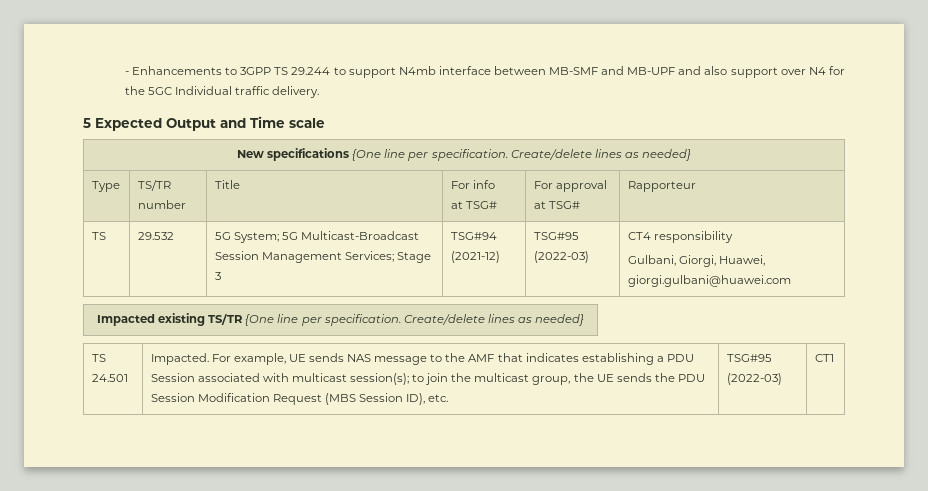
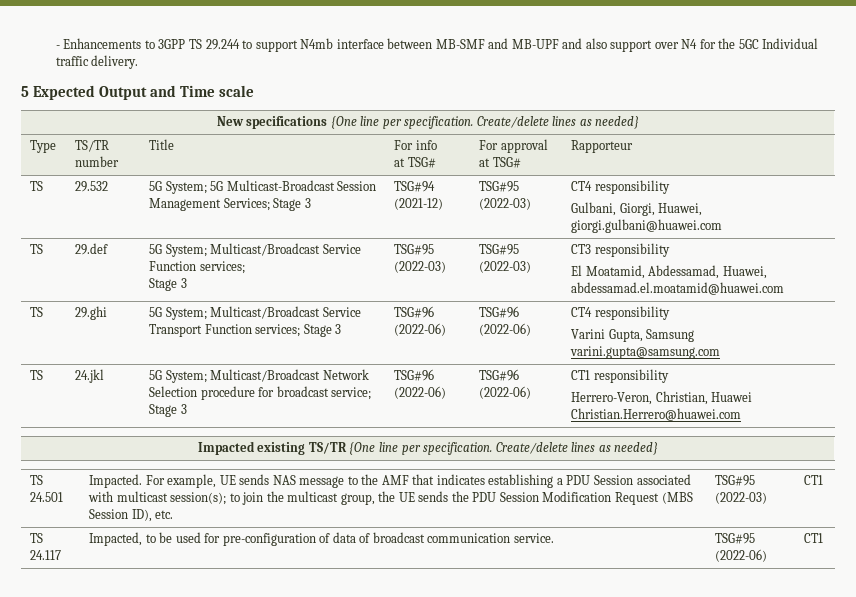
(791, 281) none -> [30,244,44,254] [75,243,109,255] [149,243,361,257] [149,261,245,274] [149,278,187,291] [394,244,435,255] [394,261,447,273] [479,244,520,255] [479,261,532,273] [571,243,670,257] [571,265,767,279] [571,282,785,295] [30,307,44,317] [75,306,108,320] [149,306,361,320] [149,324,342,337] [394,306,435,318] [394,323,447,336] [479,306,520,318] [479,323,532,336] [571,306,670,320] [571,329,695,342] [570,346,721,359] [30,370,44,380] [75,369,105,383] [149,369,369,383] [149,386,372,400] [149,404,187,417] [394,369,435,381] [394,386,447,399] [479,369,520,381] [479,386,532,399] [571,369,669,383] [571,391,753,405] [571,408,742,421] // TS | 29.def | 5G System; Multicast/Broadcast Service Function services; // Stage 3 | TSG#95 (2022-03) | TSG#95 (2022-03) | CT3 responsibility // El Moatamid, Abdessamad, Huawei, abdessamad.el.moatamid@huawei.com // TS | 29.ghi | 5G System; Multicast/Broadcast Service Transport Function services; Stage 3 | TSG#96 (2022-06) | TSG#96 (2022-06) | CT4 responsibility // Varini Gupta, Samsung varini.gupta@samsung.com // TS | 24.jkl | 5G System; Multicast/Broadcast Network Selection procedure for broadcast service; Stage 3 | TSG#96 (2022-06) | TSG#96 (2022-06) | CT1 responsibility // Herrero-Veron, Christian, Huawei Christian.Herrero@huawei.com
(834, 358) none -> [30,533,44,543] [30,550,62,560] [89,532,554,546] [715,533,756,544] [715,549,768,562] [804,533,824,543] // TS 24.117 | Impacted, to be used for pre-configuration of data of broadcast communication service. | TSG#95 (2022-06) | CT1

